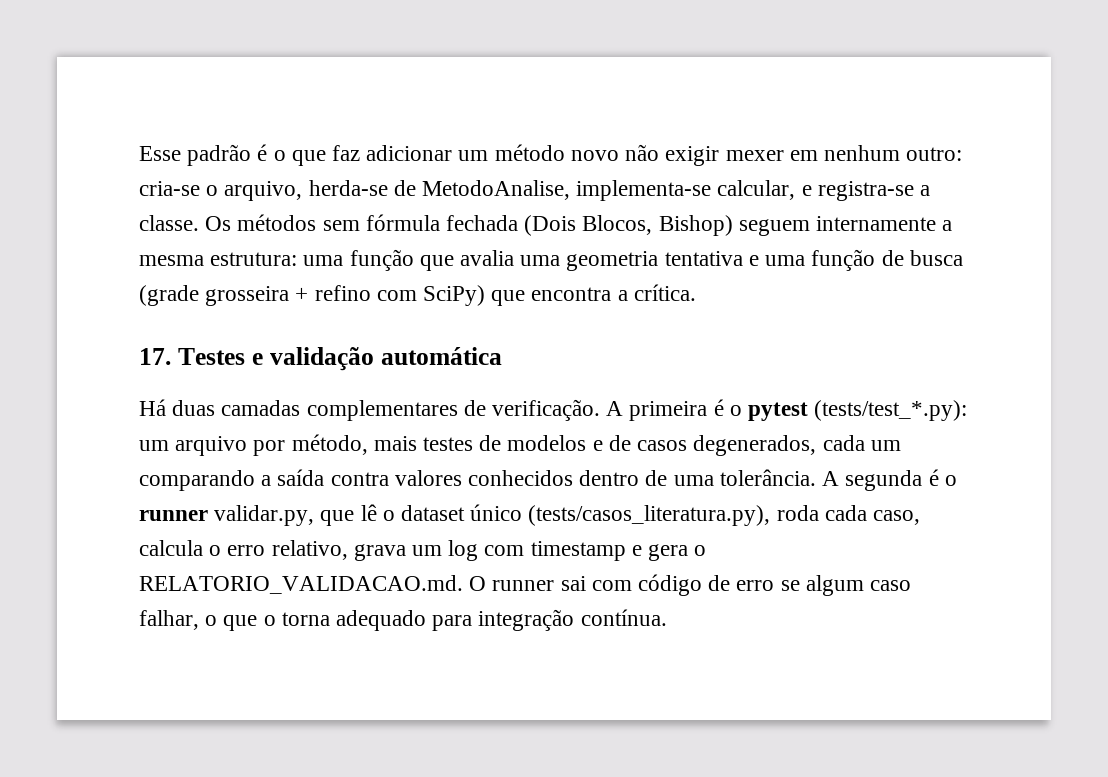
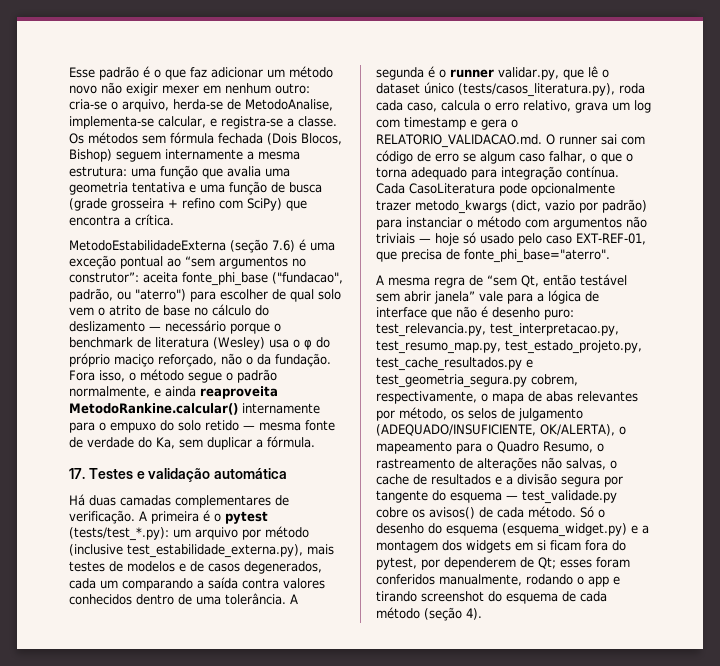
(696, 292) none -> [69,239,335,253] [69,255,306,269] [69,272,343,286] [69,288,341,302] [69,304,269,316] [69,320,281,334] [69,337,330,350] [69,353,331,367] [69,369,277,383] [69,386,278,399] [69,403,320,415] [69,420,335,433] [69,436,315,450] // MetodoEstabilidadeExterna (seção 7.6) é uma exceção pontual ao “sem argumentos no construtor”: aceita fonte_phi_base ("fundacao", padrão, ou "aterro") para escolher de qual solo vem o atrito de base no cálculo do deslizamento — necessário porque o benchmark de literatura (Wesley) usa o φ do próprio maciço reforçado, não o da fundação. Fora isso, o método segue o padrão normalmente, e ainda reaproveita MetodoRankine.calcular() internamente para o empuxo do solo retido — mesma fonte de verdade do Ka, sem duplicar a fórmula.
[291,434,368,455] método, -> [265,526,309,538] [69,544,303,558] método (inclusive test_estabilidade_externa.py),
(667, 617) none -> [376,183,615,196] [376,199,647,214] [376,216,647,230] [376,232,646,246] [376,249,610,263] [376,274,627,288] [376,290,599,304] [376,306,574,320] [376,323,619,337] [376,340,642,354] [376,357,533,371] [376,374,578,388] [376,391,638,404] [376,407,583,421] [376,424,626,436] [376,441,604,454] [376,457,617,471] [376,473,623,487] [376,490,617,504] [376,506,605,519] [376,523,649,537] [376,540,626,553] [376,557,630,570] [376,574,620,587] [376,591,607,604] [376,607,482,621] Cada CasoLiteratura pode opcionalmente trazer metodo_kwargs (dict, vazio por padrão) para instanciar o método com argumentos não triviais — hoje só usado pelo caso EXT-REF-01, que precisa de fonte_phi_base="aterro". // A mesma regra de “sem Qt, então testável sem abrir janela” vale para a lógica de interface que não é desenho puro: test_relevancia.py, test_interpretacao.py, test_resumo_map.py, test_estado_projeto.py, test_cache_resultados.py e test_geometria_segura.py cobrem, respectivamente, o mapa de abas relevantes por método, os selos de julgamento (ADEQUADO/INSUFICIENTE, OK/ALERTA), o mapeamento para o Quadro Resumo, o rastreamento de alterações não salvas, o cache de resultados e a divisão segura por tangente do esquema — test_validade.py cobre os avisos() de cada método. Só o desenho do esquema (esquema_widget.py) e a montagem dos widgets em si ficam fora do pytest, por dependerem de Qt; esses foram conferidos manualmente, rodando o app e tirando screenshot do esquema de cada método (seção 4).

